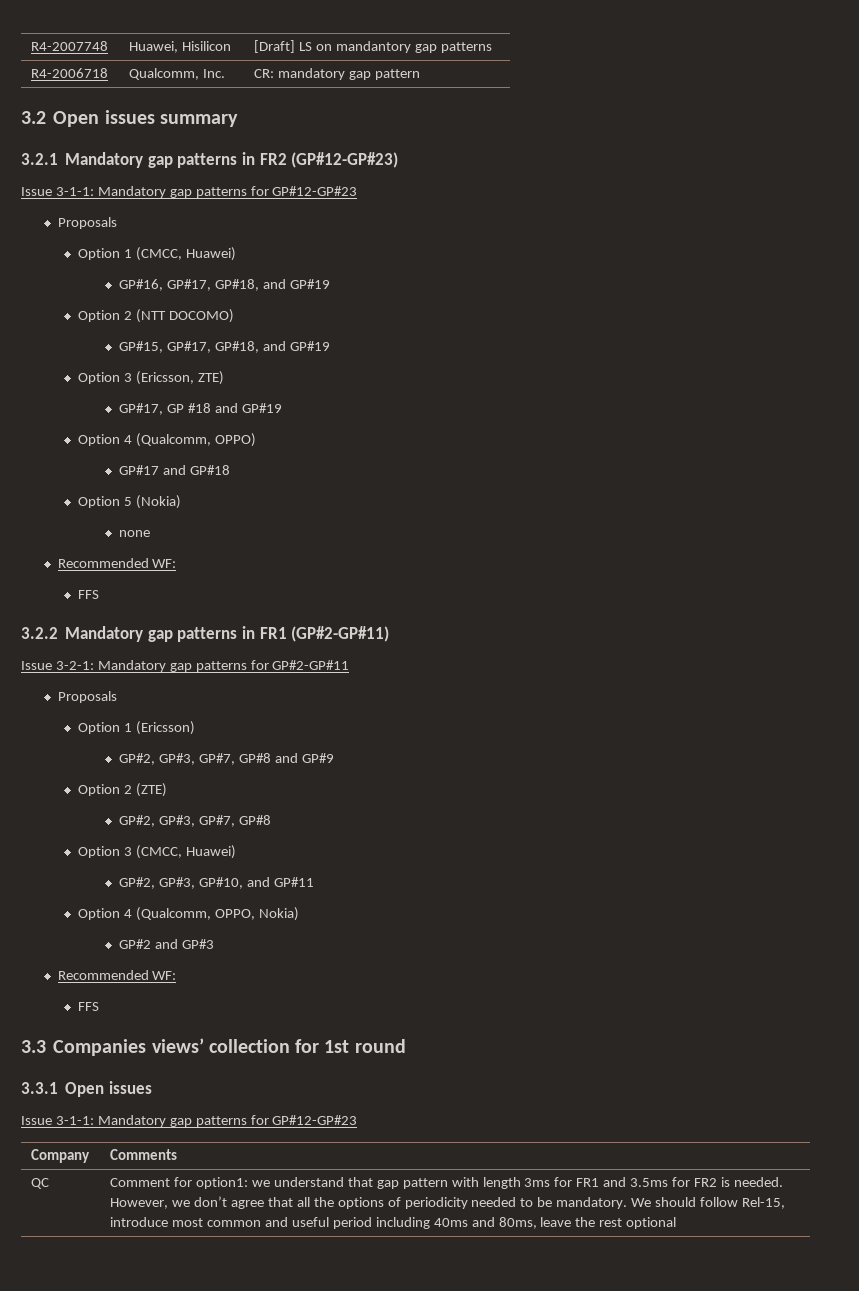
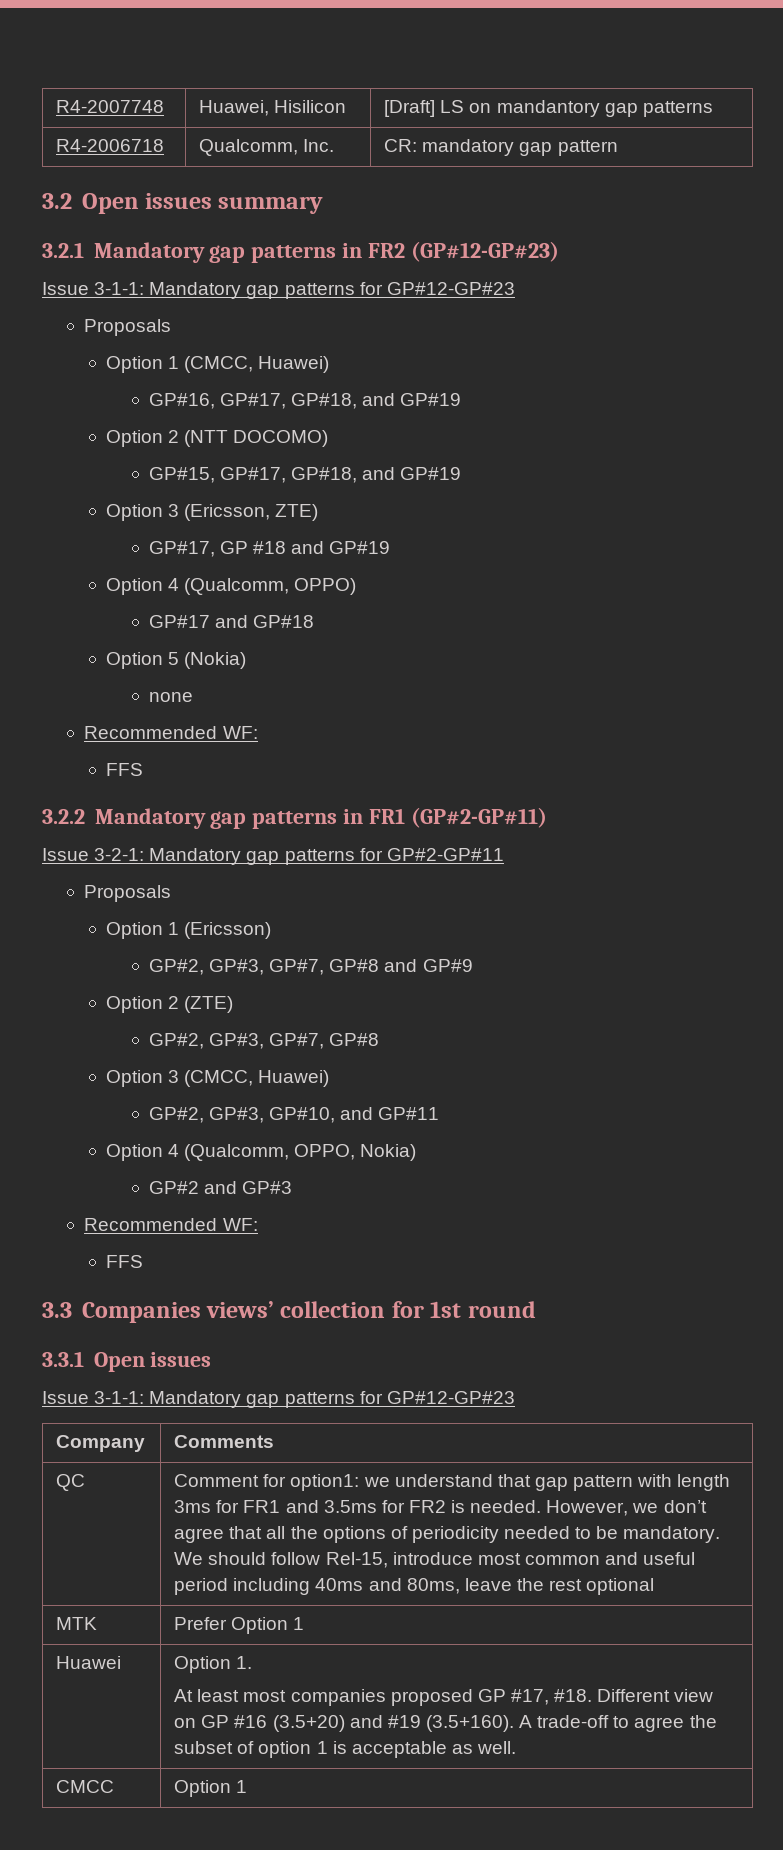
(677, 1223) none -> [56,1617,98,1630] [174,1617,305,1634] [56,1656,122,1669] [174,1656,253,1673] [174,1689,714,1706] [174,1715,717,1732] [174,1741,517,1758] [56,1780,115,1793] [174,1780,248,1797] // MTK | Prefer Option 1 // Huawei | Option 1. // At least most companies proposed GP #17, #18. Different view on GP #16 (3.5+20) and #19 (3.5+160). A trade-off to agree the subset of option 1 is acceptable as well. // CMCC | Option 1

